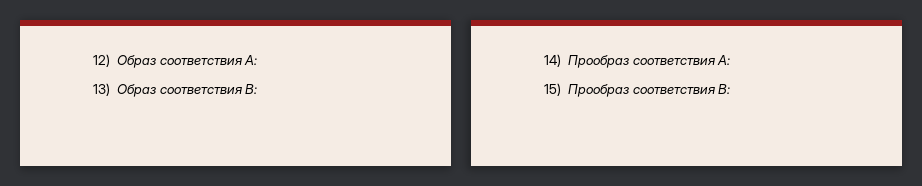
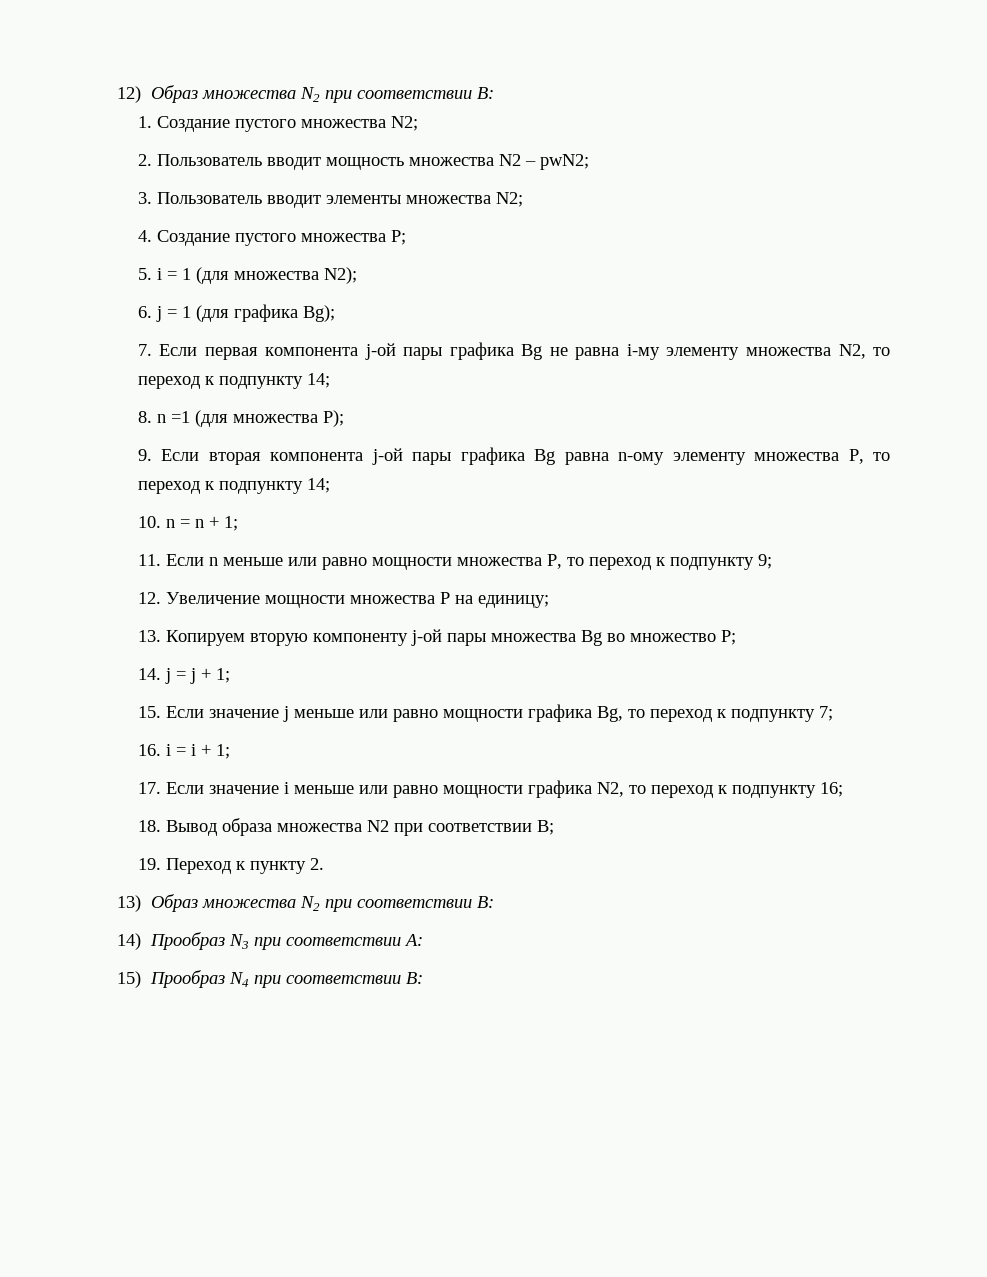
[159,55,258,65] [93,83,242,97] соответствия A: // 13) Образ соответствия -> [201,87,494,103] [137,116,418,132] [137,154,589,170] [137,192,523,208] [137,230,406,246] [137,267,357,284] [137,304,335,322] [137,342,891,360] [137,373,330,389] [137,410,344,427] [137,447,890,465] [137,478,330,494] [137,516,238,531] [137,554,772,570] [137,592,549,608] [137,629,736,646] [137,668,230,684] [137,704,833,722] [137,744,230,759] [137,780,843,798] [137,818,554,836] [137,858,324,874] [117,894,472,912] множества N2 при соответствии В: // 1. Создание пустого множества N2; // 2. Пользователь вводит мощность множества N2 – pwN2; // 3. Пользователь вводит элементы множества N2; // 4. Создание пустого множества P; // 5. i = 1 (для множества N2); // 6. j = 1 (для графика Bg); // 7. Если первая компонента j-ой пары графика Bg не равна i-му элементу множества N2, то переход к подпункту 14; // 8. n =1 (для множества P); // 9. Если вторая компонента j-ой пары графика Bg равна n-ому элементу множества P, то переход к подпункту 14; // 10. n = n + 1; // 11. Если n меньше или равно мощности множества P, то переход к подпункту 9; // 12. Увеличение мощности множества P на единицу; // 13. Копируем вторую компоненту j-ой пары множества Bg во множество P; // 14. j = j + 1; // 15. Если значение j меньше или равно мощности графика Bg, то переход к подпункту 7; // 16. i = i + 1; // 17. Если значение i меньше или равно мощности графика N2, то переход к подпункту 16; // 18. Вывод образа множества N2 при соответствии В; // 19. Переход к пункту 2. // 13) Образ множества N2 при соответствии
[632,58,715,65] соответствия -> [228,934,401,950] N3 при соответствии
[632,87,715,94] соответствия -> [228,972,401,988] N4 при соответствии

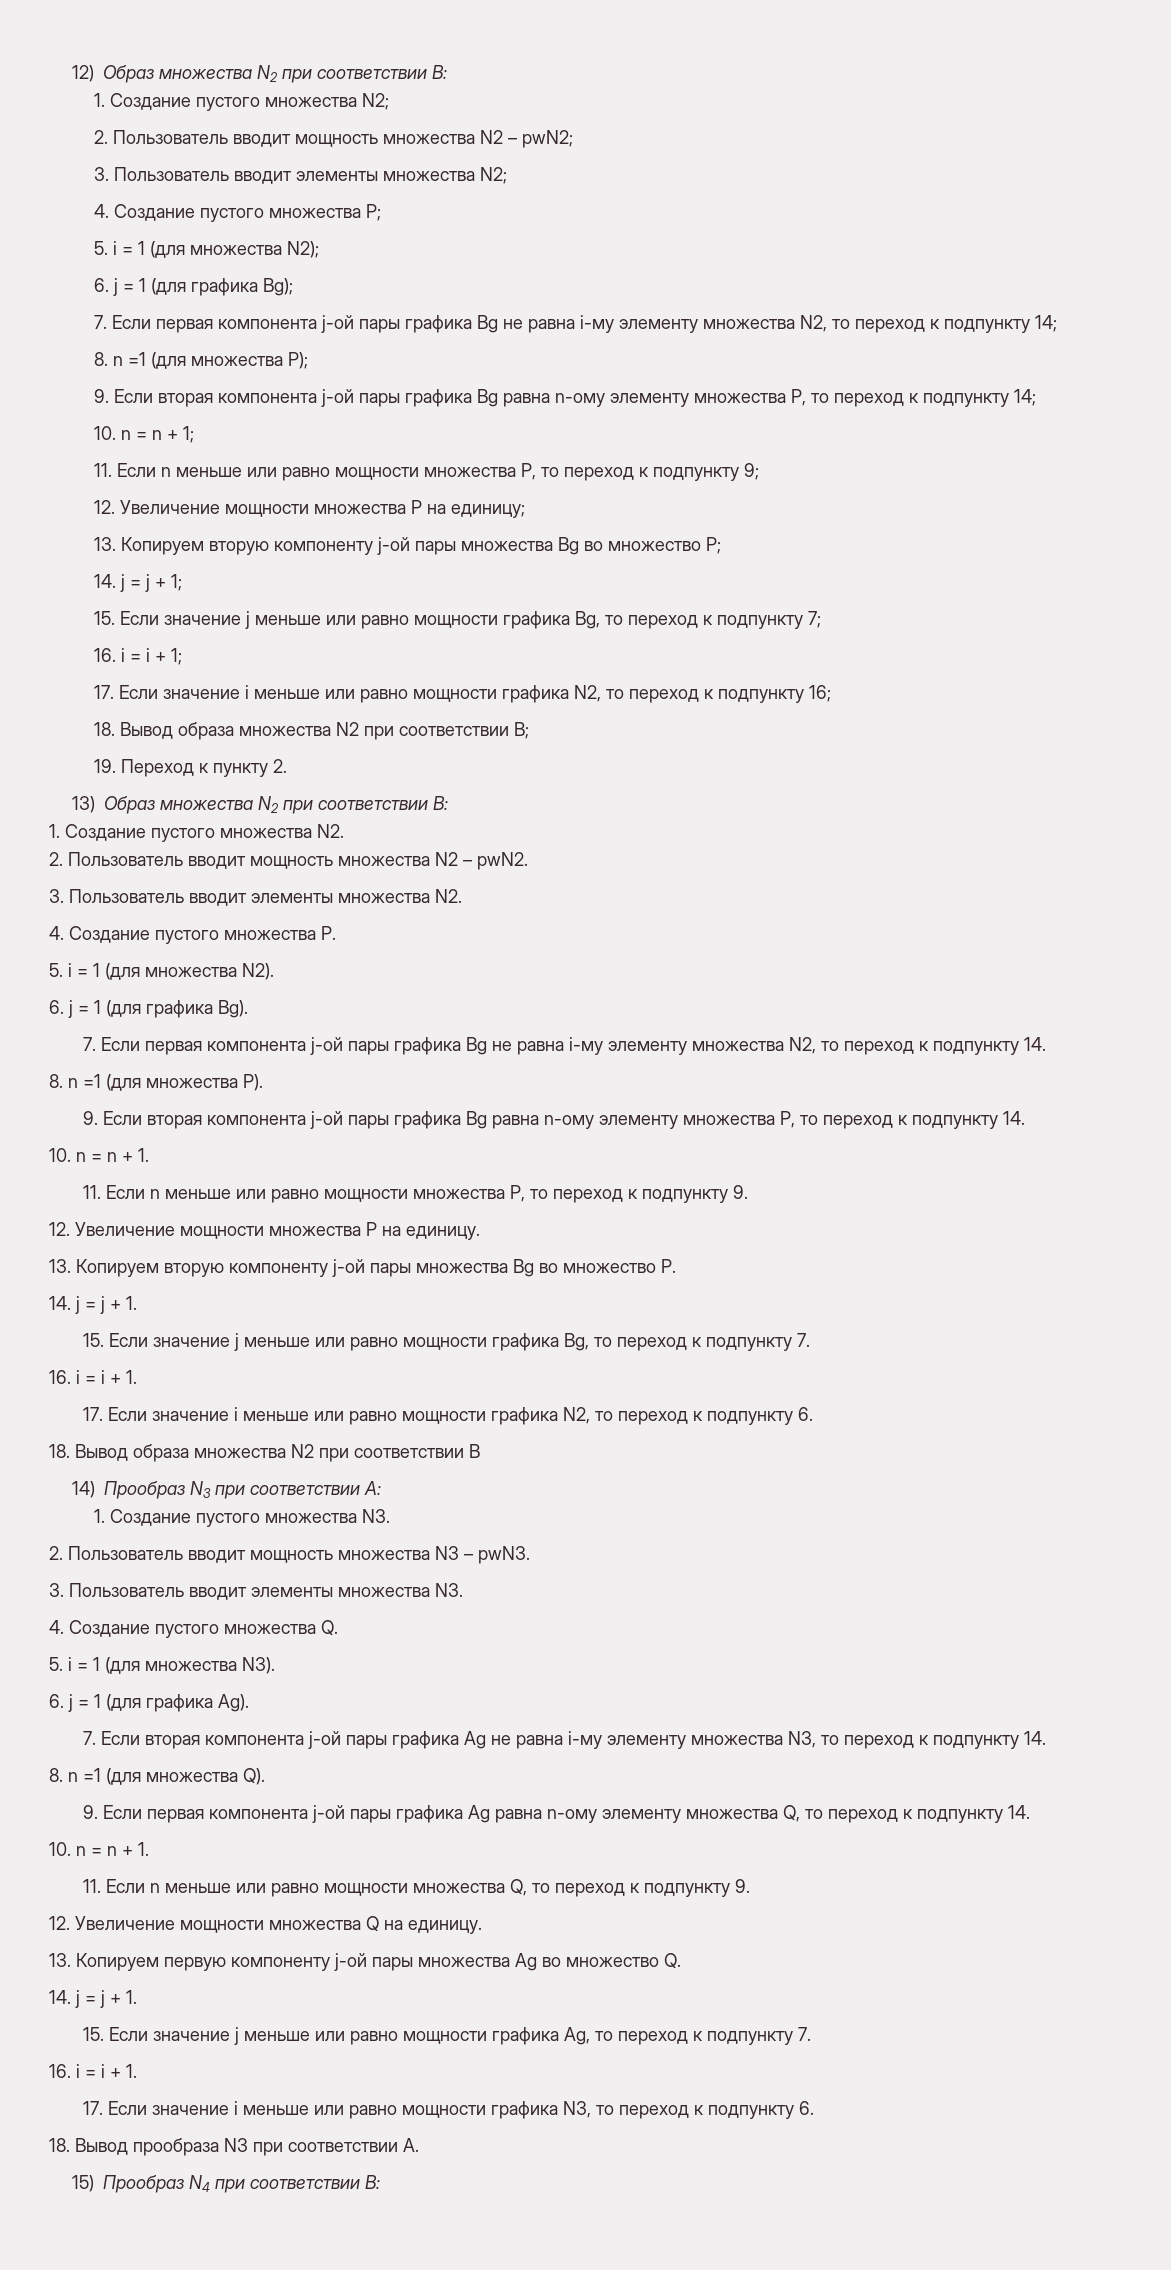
(494, 902) none -> [49,824,344,842] [49,852,528,870] [49,889,462,906] [49,926,336,944] [49,963,274,980] [49,1000,248,1018] [83,1037,1047,1055] [49,1074,263,1091] [83,1111,1026,1129] [49,1148,149,1162] [83,1185,749,1203] [49,1222,480,1240] [49,1259,676,1277] [49,1296,137,1314] [83,1333,811,1351] [49,1370,137,1384] [83,1407,814,1425] [49,1444,480,1462] // 1. Создание пустого множества N2. // 2. Пользователь вводит мощность множества N2 – pwN2. // 3. Пользователь вводит элементы множества N2. // 4. Создание пустого множества P. // 5. i = 1 (для множества N2). // 6. j = 1 (для графика Bg). // 7. Если первая компонента j-ой пары графика Bg не равна i-му элементу множества N2, то переход к подпункту 14. // 8. n =1 (для множества P). // 9. Если вторая компонента j-ой пары графика Bg равна n-ому элементу множества P, то переход к подпункту 14. // 10. n = n + 1. // 11. Если n меньше или равно мощности множества P, то переход к подпункту 9. // 12. Увеличение мощности множества P на единицу. // 13. Копируем вторую компоненту j-ой пары множества Bg во множество P. // 14. j = j + 1. // 15. Если значение j меньше или равно мощности графика Bg, то переход к подпункту 7. // 16. i = i + 1. // 17. Если значение i меньше или равно мощности графика N2, то переход к подпункту 6. // 18. Вывод образа множества N2 при соответствии В
(423, 940) none -> [94,1509,391,1527] [49,1546,530,1564] [49,1583,463,1600] [49,1620,338,1638] [49,1657,275,1674] [49,1694,249,1712] [83,1731,1047,1749] [49,1768,265,1785] [83,1805,1031,1823] [49,1842,149,1856] [83,1879,751,1897] [49,1916,482,1934] [49,1953,681,1971] [49,1990,137,2008] [83,2027,812,2045] [49,2064,137,2078] [83,2101,815,2119] [49,2138,419,2156] // 1. Создание пустого множества N3. // 2. Пользователь вводит мощность множества N3 – pwN3. // 3. Пользователь вводит элементы множества N3. // 4. Создание пустого множества Q. // 5. i = 1 (для множества N3). // 6. j = 1 (для графика Ag). // 7. Если вторая компонента j-ой пары графика Ag не равна i-му элементу множества N3, то переход к подпункту 14. // 8. n =1 (для множества Q). // 9. Если первая компонента j-ой пары графика Ag равна n-ому элементу множества Q, то переход к подпункту 14. // 10. n = n + 1. // 11. Если n меньше или равно мощности множества Q, то переход к подпункту 9. // 12. Увеличение мощности множества Q на единицу. // 13. Копируем первую компоненту j-ой пары множества Ag во множество Q. // 14. j = j + 1. // 15. Если значение j меньше или равно мощности графика Ag, то переход к подпункту 7. // 16. i = i + 1. // 17. Если значение i меньше или равно мощности графика N3, то переход к подпункту 6. // 18. Вывод прообраза N3 при соответствии А.

